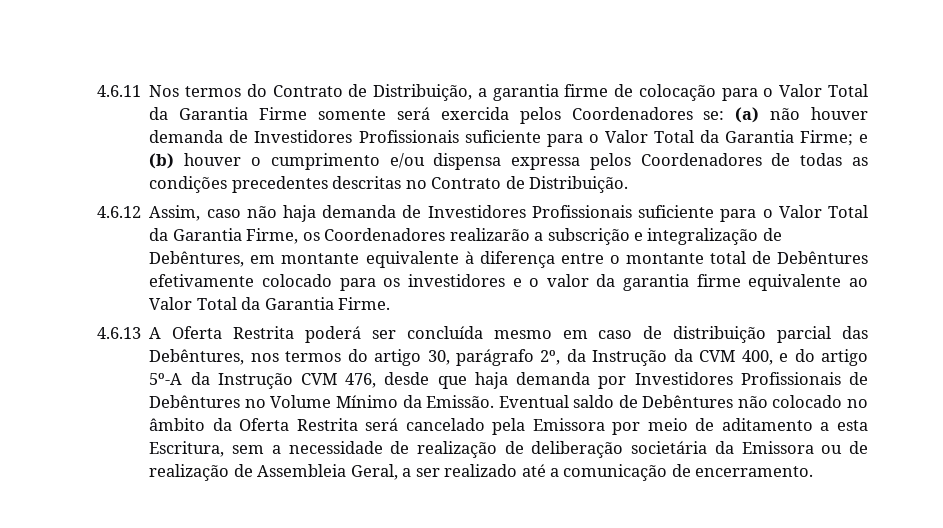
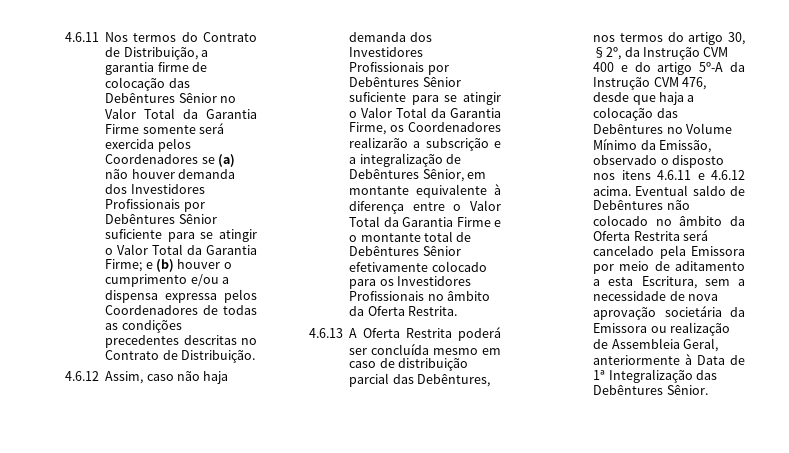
[721,88,774,101] para o -> [168,78,190,88] [105,93,236,103] das Debêntures Sênior no
[703,111,725,120] se: -> [201,157,215,164] se
[229,130,583,147] de Investidores Profissionais suficiente para -> [105,184,205,194] [105,199,205,212] [105,214,217,224] [105,229,257,242] dos Investidores Profissionais por Debêntures Sênior suficiente para se atingir
(425, 160) none -> [221,277,229,284] a
[402,205,757,222] de Investidores Profissionais suficiente para -> [409,32,432,42] [349,47,424,57] [349,62,449,75] [349,77,461,87] [349,92,501,105] dos Investidores Profissionais por Debêntures Sênior suficiente para se atingir
(644, 236) none -> [349,157,357,164] a
[149,251,245,267] Debêntures, -> [349,169,464,182] Debêntures Sênior,
(620, 259) none -> [470,200,501,211] [349,216,501,227] [349,235,358,242] Valor Total da Garantia Firme e o
(869, 257) none -> [422,246,461,256] Sênior
[407,274,869,291] [149,297,391,310] investidores e o valor da garantia firme equivalente ao Valor Total da Garantia Firme. -> [396,276,471,286] [349,291,490,301] [349,306,457,316] Investidores Profissionais no âmbito da Oferta Restrita.
[456,349,773,366] parágrafo 2º, da Instrução da CVM 400, -> [593,47,729,60] [593,62,615,72] §2º, da Instrução CVM 400
[516,372,868,389] demanda por Investidores Profissionais de -> [687,95,695,102] [593,107,678,121] a colocação das
[426,395,495,408] Emissão. -> [658,140,711,153] [593,155,724,168] [593,170,745,180] [593,186,632,196] Emissão, observado o disposto nos itens 4.6.11 e 4.6.12 acima.
[416,441,624,458] realização de deliberação -> [687,294,718,301] [593,307,657,320] nova aprovação
[848,441,868,454] de -> (667, 329) none
[402,464,814,481] a ser realizado até a comunicação de encerramento. -> [593,354,745,365] [593,369,717,383] [593,385,708,395] anteriormente à Data de 1ª Integralização das Debêntures Sênior.

